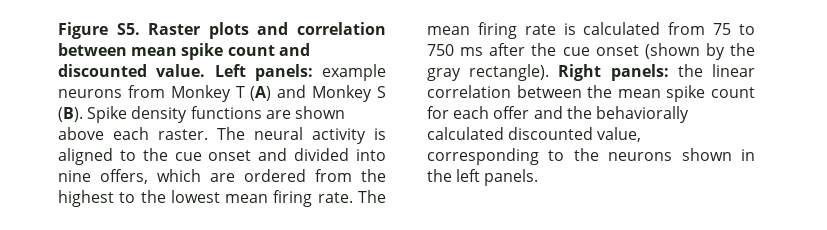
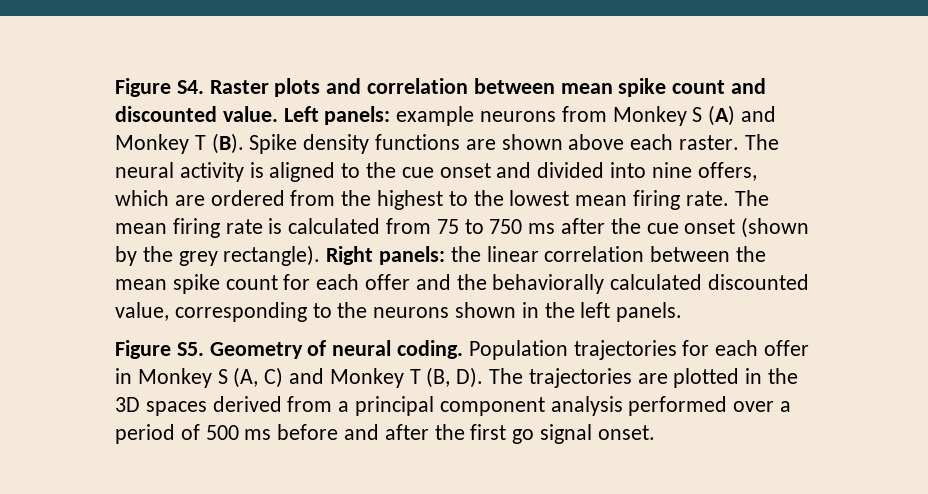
[58,22,140,39] Figure S5. -> [115,78,204,97] Figure S4.
[235,86,245,98] T -> [692,107,703,122] S
[377,86,386,98] S -> [194,135,206,150] T
[427,68,461,81] gray -> [178,251,218,266] grey
(539, 177) none -> [115,340,810,360] [115,367,799,388] [115,396,792,416] [115,424,655,444] // Figure S5. Geometry of neural coding. Population trajectories for each offer in Monkey S (A, C) and Monkey T (B, D). The trajectories are plotted in the 3D spaces derived from a principal component analysis performed over a period of 500 ms before and after the first go signal onset.

